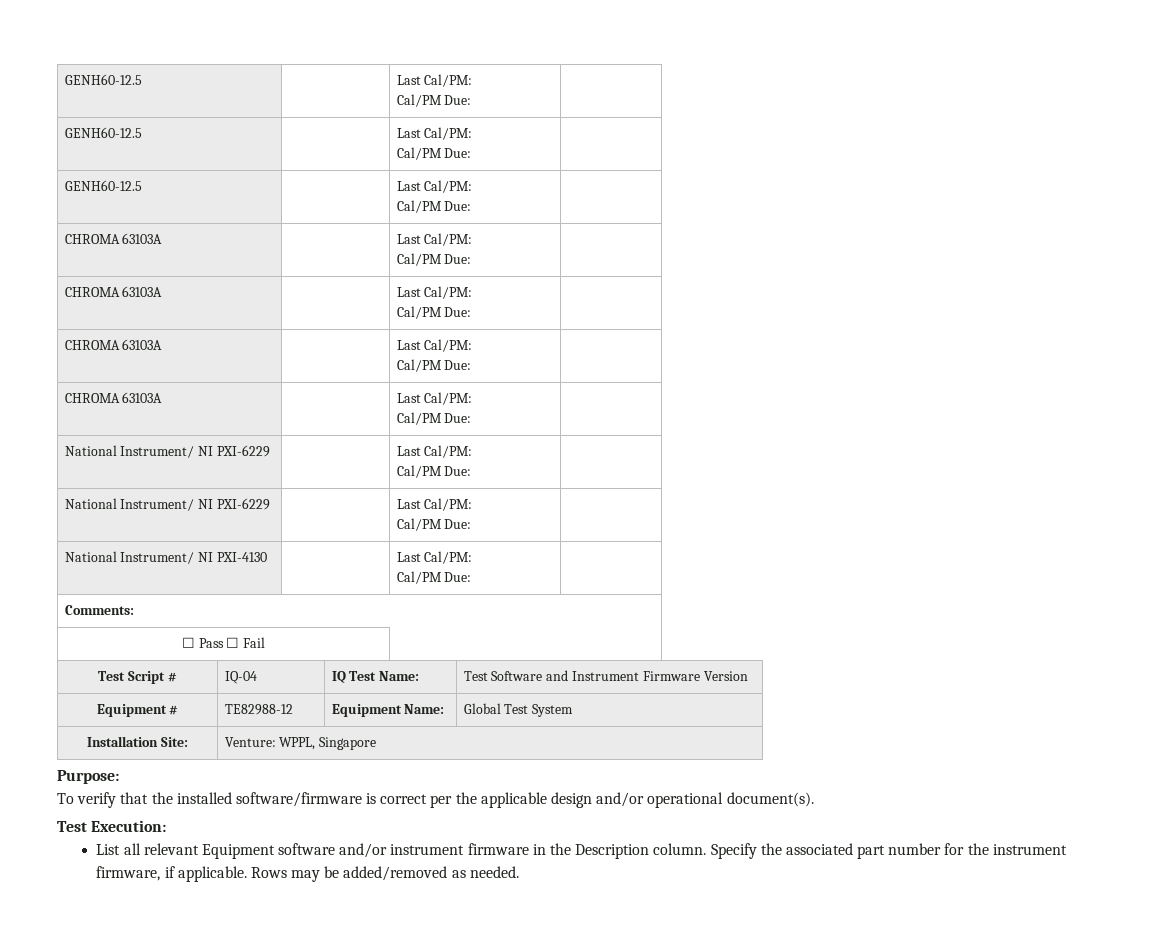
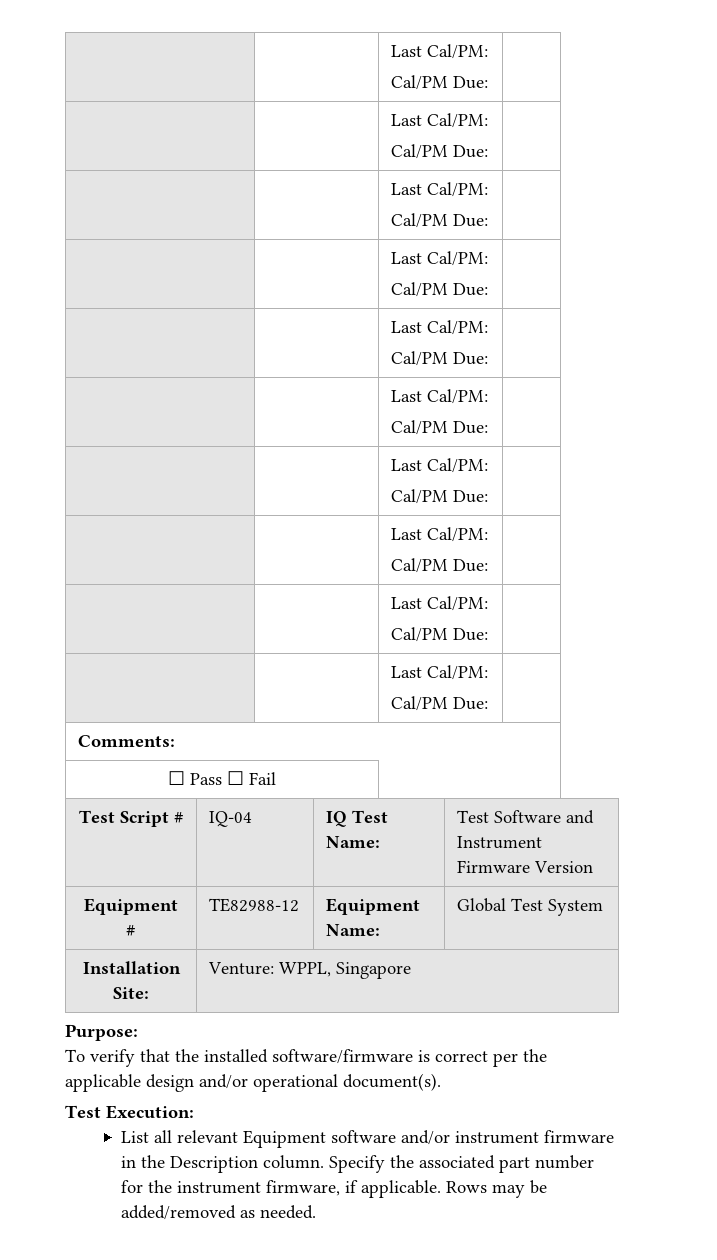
[64,74,142,85] [396,74,473,87] [396,94,472,107] [64,127,142,138] [396,127,473,140] [396,147,472,160] [64,180,142,191] [396,180,473,193] [396,200,472,213] [64,233,163,244] [396,233,473,246] [396,253,472,266] [64,286,163,297] [396,286,473,299] [396,306,472,319] [64,339,163,350] [396,339,473,352] [396,359,472,372] [64,392,163,403] [396,392,473,405] [396,412,472,425] [64,445,270,458] [396,445,473,458] [396,465,472,478] [64,498,270,511] [396,498,473,511] [396,518,472,531] [64,551,267,564] GENH60-12.5 | | Last Cal/PM: // Cal/PM Due: | // GENH60-12.5 | | Last Cal/PM: // Cal/PM Due: | // GENH60-12.5 | | Last Cal/PM: // Cal/PM Due: | // CHROMA 63103A | | Last Cal/PM: // Cal/PM Due: | // CHROMA 63103A | | Last Cal/PM: // Cal/PM Due: | // CHROMA 63103A | | Last Cal/PM: // Cal/PM Due: | // CHROMA 63103A | | Last Cal/PM: // Cal/PM Due: | // National Instrument/ NI PXI-6229 | | Last Cal/PM: // Cal/PM Due: | // National Instrument/ NI PXI-6229 | | Last Cal/PM: // Cal/PM Due: | // National Instrument/ NI PXI-4130 -> [390,44,488,59] [390,75,488,90] [390,113,488,128] [390,144,488,159] [390,182,488,197] [390,213,488,228] [390,251,488,266] [390,282,488,297] [390,320,488,335] [390,351,488,366] [390,389,488,404] [390,420,488,435] [390,458,488,473] [390,489,488,504] [390,527,488,542] [390,558,488,573] [390,596,488,611] [390,627,488,642] | | Last Cal/PM: // Cal/PM Due: | // | | Last Cal/PM: // Cal/PM Due: | // | | Last Cal/PM: // Cal/PM Due: | // | | Last Cal/PM: // Cal/PM Due: | // | | Last Cal/PM: // Cal/PM Due: | // | | Last Cal/PM: // Cal/PM Due: | // | | Last Cal/PM: // Cal/PM Due: | // | | Last Cal/PM: // Cal/PM Due: | // | | Last Cal/PM: // Cal/PM Due: | //

